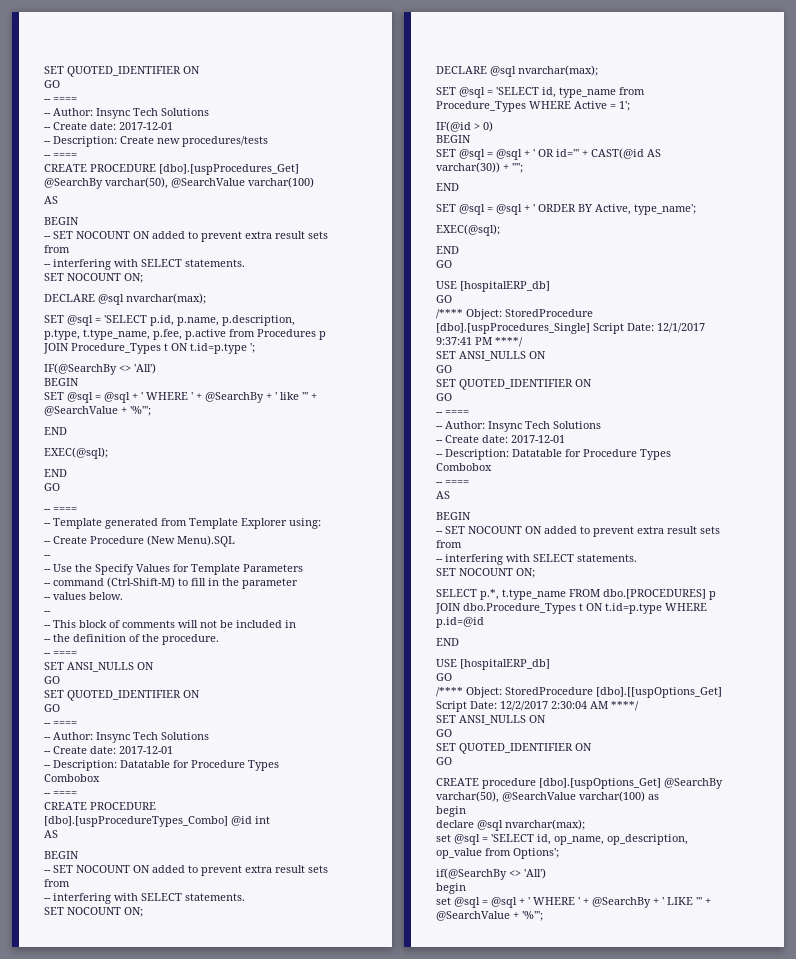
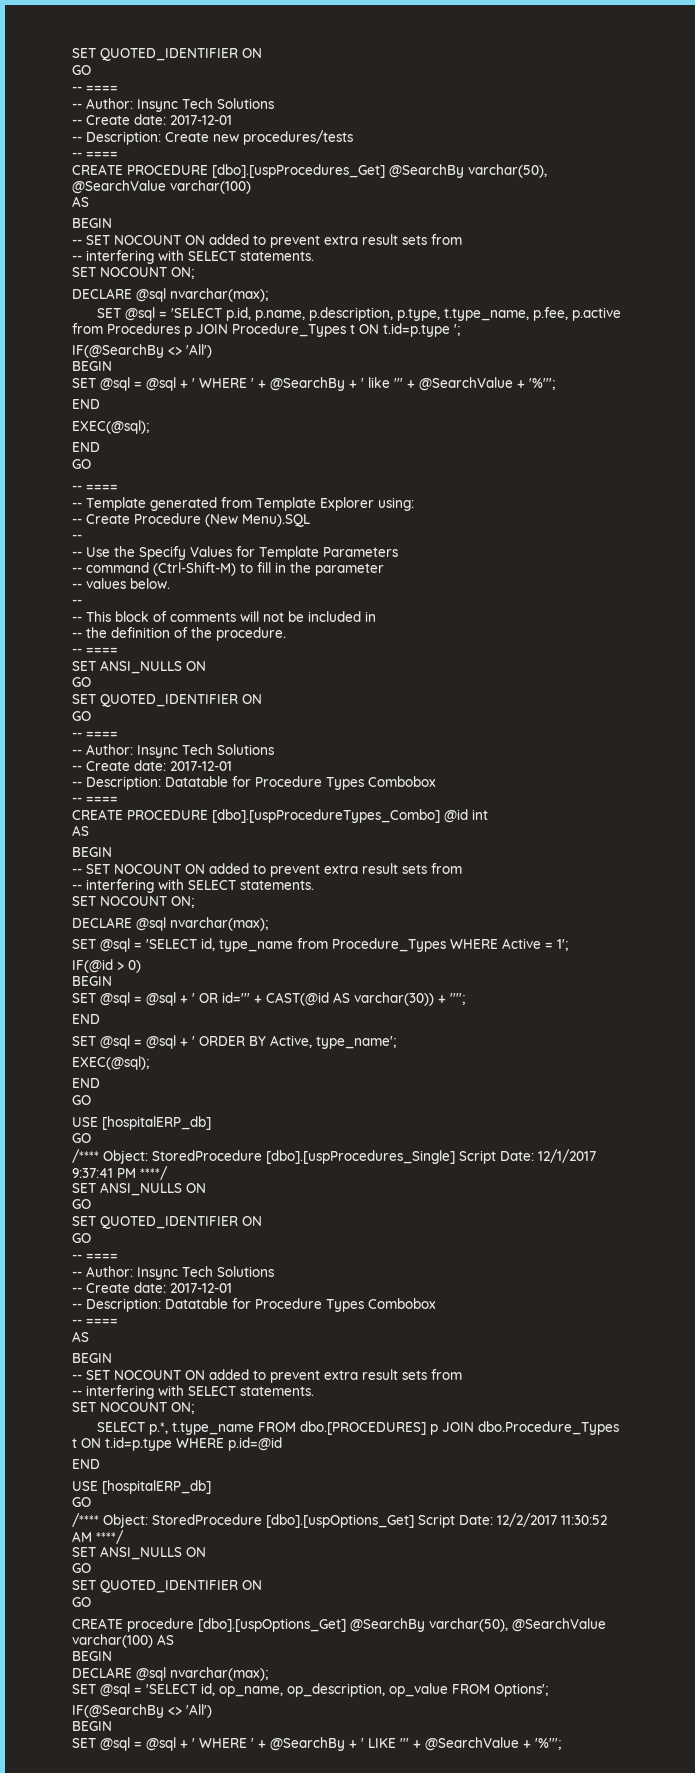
[596,687,722,698] [dbo].[[uspOptions_Get] -> [266,1514,414,1528] [dbo].[uspOptions_Get]
[551,701,587,709] 2:30:04 -> [561,1515,607,1525] 11:30:52
[648,794,659,800] [436,806,466,817] [436,819,585,831] [436,834,451,842] as // begin // declare @sql nvarchar(max); // set -> [157,1634,174,1645] [72,1651,112,1661] [72,1667,268,1681] [72,1684,96,1694] AS // BEGIN // DECLARE @sql nvarchar(max); // SET
[485,848,511,856] from -> [452,1684,490,1694] FROM
[436,868,546,880] [436,883,466,894] [436,897,451,905] if(@SearchBy <> 'All') // begin // set -> [72,1704,212,1718] [72,1721,112,1731] [72,1738,96,1748] IF(@SearchBy <> 'All') // BEGIN // SET

